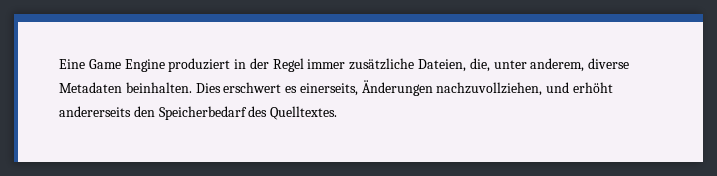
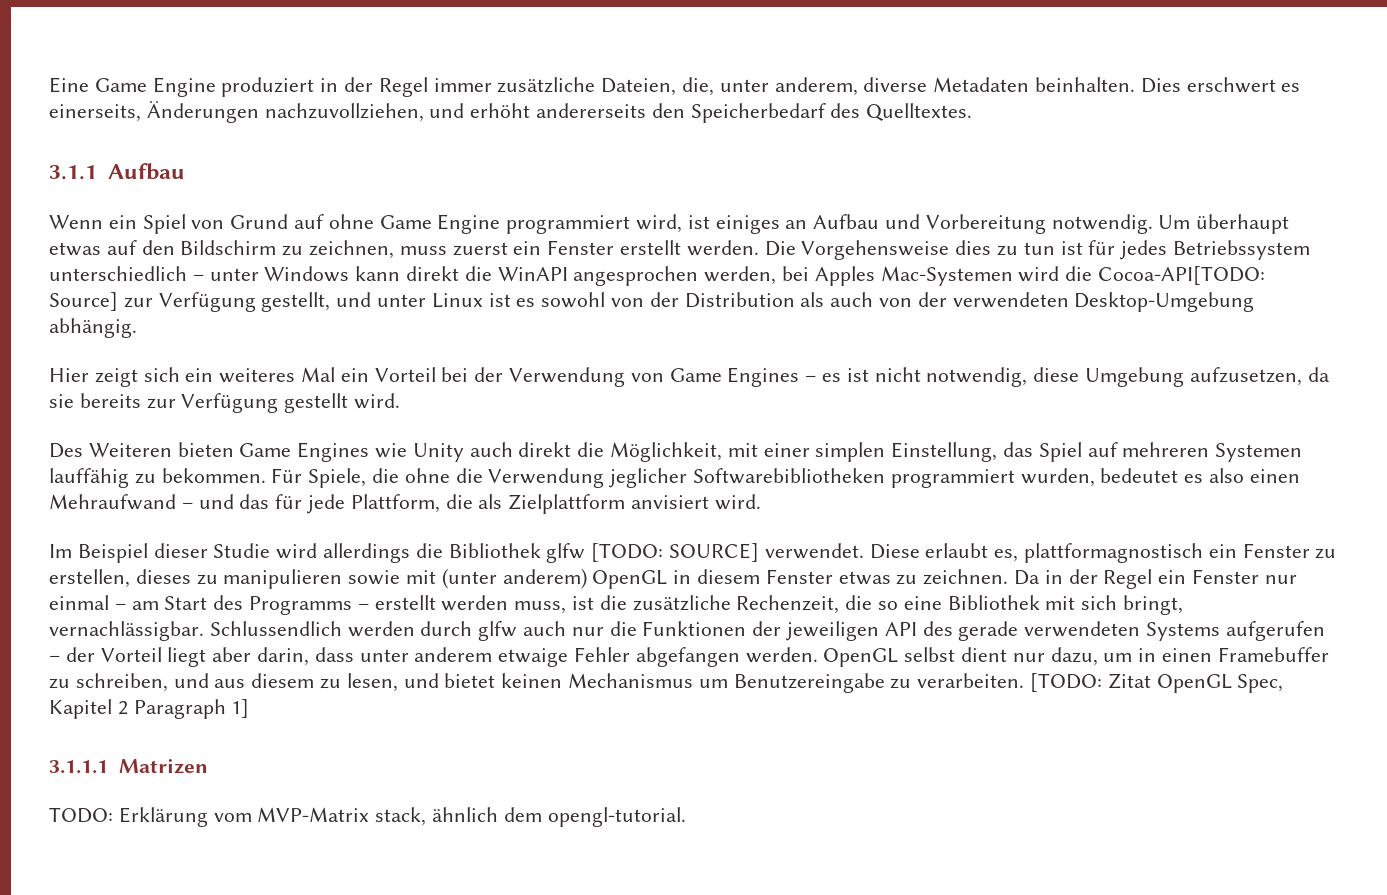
(338, 113) none -> [49,163,185,180] [49,214,1290,234] [49,240,1311,260] [49,266,1266,286] [49,292,1255,312] [49,318,137,338] [49,367,1330,387] [49,393,401,413] [49,442,1303,462] [49,468,1300,488] [49,494,761,514] [49,543,1337,563] [49,568,1297,589] [49,595,1184,615] [49,621,1325,641] [49,647,1329,667] [49,673,1284,693] [49,699,250,719] [49,759,208,774] [49,807,686,827] // 3.1.1 Aufbau // Wenn ein Spiel von Grund auf ohne Game Engine programmiert wird, ist einiges an Aufbau und Vorbereitung notwendig. Um überhaupt etwas auf den Bildschirm zu zeichnen, muss zuerst ein Fenster erstellt werden. Die Vorgehensweise dies zu tun ist für jedes Betriebssystem unterschiedlich – unter Windows kann direkt die WinAPI angesprochen werden, bei Apples Mac-Systemen wird die Cocoa-API[TODO: Source] zur Verfügung gestellt, und unter Linux ist es sowohl von der Distribution als auch von der verwendeten Desktop-Umgebung abhängig. // Hier zeigt sich ein weiteres Mal ein Vorteil bei der Verwendung von Game Engines – es ist nicht notwendig, diese Umgebung aufzusetzen, da sie bereits zur Verfügung gestellt wird. // Des Weiteren bieten Game Engines wie Unity auch direkt die Möglichkeit, mit einer simplen Einstellung, das Spiel auf mehreren Systemen lauffähig zu bekommen. Für Spiele, die ohne die Verwendung jeglicher Softwarebibliotheken programmiert wurden, bedeutet es also einen Mehraufwand – und das für jede Plattform, die als Zielplattform anvisiert wird. // Im Beispiel dieser Studie wird allerdings die Bibliothek glfw [TODO: SOURCE] verwendet. Diese erlaubt es, plattformagnostisch ein Fenster zu erstellen, dieses zu manipulieren sowie mit (unter anderem) OpenGL in diesem Fenster etwas zu zeichnen. Da in der Regel ein Fenster nur einmal – am Start des Programms – erstellt werden muss, ist die zusätzliche Rechenzeit, die so eine Bibliothek mit sich bringt, vernachlässigbar. Schlussendlich werden durch glfw auch nur die Funktionen der jeweiligen API des gerade verwendeten Systems aufgerufen – der Vorteil liegt aber darin, dass unter anderem etwaige Fehler abgefangen werden. OpenGL selbst dient nur dazu, um in einen Framebuffer zu schreiben, und aus diesem zu lesen, und bietet keinen Mechanismus um Benutzereingabe zu verarbeiten. [TODO: Zitat OpenGL Spec, Kapitel 2 Paragraph 1] // 3.1.1.1 Matrizen // TODO: Erklärung vom MVP-Matrix stack, ähnlich dem opengl-tutorial.

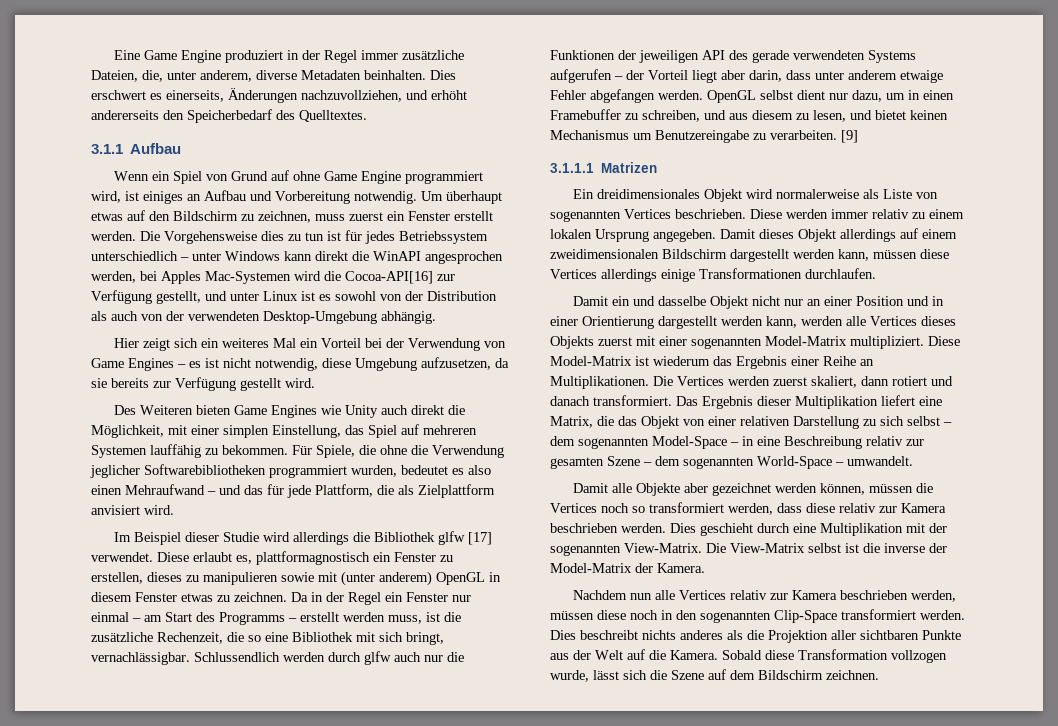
[1098,266,1266,285] [49,292,118,311] Cocoa-API[TODO: Source] -> [345,271,433,284] Cocoa-API[16]
[591,543,760,562] [TODO: SOURCE] -> [468,532,493,545] [17]
[1030,673,1284,693] [49,699,250,719] [49,759,208,774] [49,807,686,827] [TODO: Zitat OpenGL Spec, Kapitel 2 Paragraph 1] // 3.1.1.1 Matrizen // TODO: Erklärung vom MVP-Matrix stack, ähnlich dem opengl-tutorial. -> [841,130,858,143] [550,162,658,173] [573,189,939,202] [550,209,964,222] [550,228,957,242] [550,249,949,262] [550,268,876,282] [573,296,945,309] [550,316,956,329] [550,336,960,349] [550,356,874,369] [550,376,953,389] [550,395,942,409] [550,416,952,429] [550,436,924,449] [550,456,913,469] [573,483,934,496] [550,502,946,515] [550,523,947,536] [550,543,947,556] [550,563,705,573] [573,590,957,602] [550,609,965,623] [550,630,961,643] [550,649,947,663] [550,669,879,682] [9] // 3.1.1.1 Matrizen // Ein dreidimensionales Objekt wird normalerweise als Liste von sogenannten Vertices beschrieben. Diese werden immer relativ zu einem lokalen Ursprung angegeben. Damit dieses Objekt allerdings auf einem zweidimensionalen Bildschirm dargestellt werden kann, müssen diese Vertices allerdings einige Transformationen durchlaufen. // Damit ein und dasselbe Objekt nicht nur an einer Position und in einer Orientierung dargestellt werden kann, werden alle Vertices dieses Objekts zuerst mit einer sogenannten Model-Matrix multipliziert. Diese Model-Matrix ist wiederum das Ergebnis einer Reihe an Multiplikationen. Die Vertices werden zuerst skaliert, dann rotiert und danach transformiert. Das Ergebnis dieser Multiplikation liefert eine Matrix, die das Objekt von einer relativen Darstellung zu sich selbst – dem sogenannten Model-Space – in eine Beschreibung relativ zur gesamten Szene – dem sogenannten World-Space – umwandelt. // Damit alle Objekte aber gezeichnet werden können, müssen die Vertices noch so transformiert werden, dass diese relativ zur Kamera beschrieben werden. Dies geschieht durch eine Multiplikation mit der sogenannten View-Matrix. Die View-Matrix selbst ist die inverse der Model-Matrix der Kamera. // Nachdem nun alle Vertices relativ zur Kamera beschrieben werden, müssen diese noch in den sogenannten Clip-Space transformiert werden. Dies beschreibt nichts anderes als die Projektion aller sichtbaren Punkte aus der Welt auf die Kamera. Sobald diese Transformation vollzogen wurde, lässt sich die Szene auf dem Bildschirm zeichnen.

